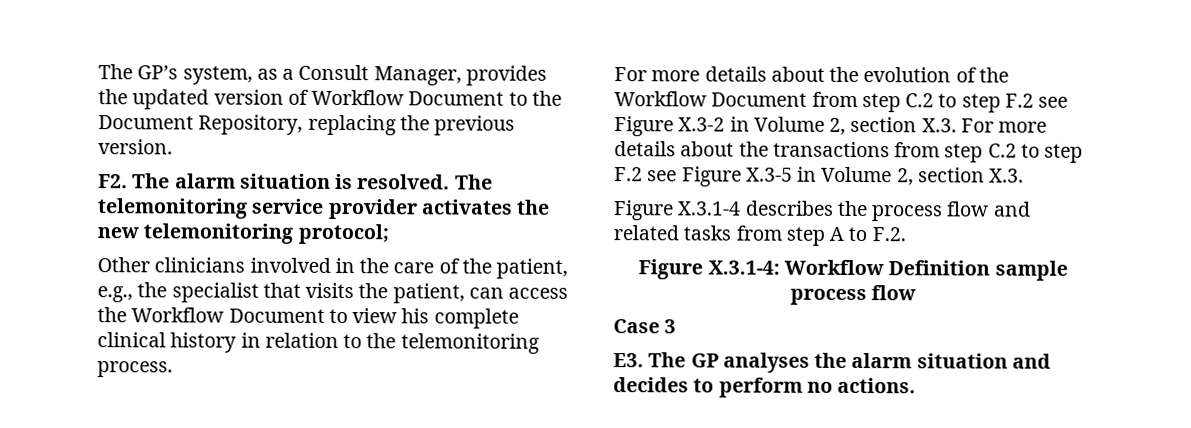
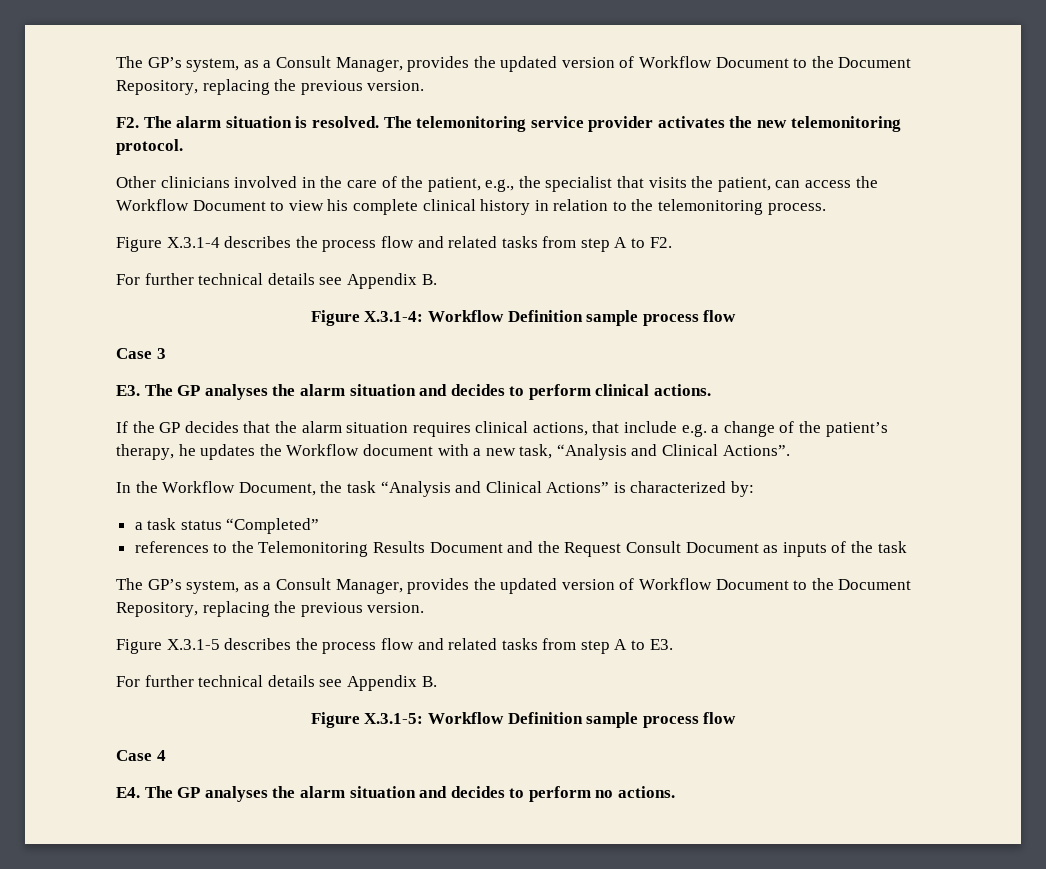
[297,223,389,245] protocol; -> [116,139,183,155] protocol.
[614,66,1009,83] [614,91,1069,113] [614,116,1048,137] [614,141,1084,163] [614,166,1025,187] // For more details about the evolution of the Workflow Document from step C.2 to step F.2 see Figure X.3-2 in Volume 2, section X.3. For more details about the transactions from step C.2 to step F.2 see Figure X.3-5 in Volume 2, section X.3. -> (826, 209) none
[871,227,906,242] F.2. -> [649,237,672,248] [116,273,437,289] F2. // For further technical details see Appendix B.
(803, 387) none -> [595,384,712,396] [116,421,888,437] [116,444,790,460] [116,481,755,497] [134,518,320,534] [134,541,907,557] [116,578,912,594] [116,601,425,617] [116,638,673,654] [116,675,437,691] [310,712,737,728] [116,750,166,761] [116,786,591,802] clinical actions. // If the GP decides that the alarm situation requires clinical actions, that include e.g. a change of the patient’s therapy, he updates the Workflow document with a new task, “Analysis and Clinical Actions”. // In the Workflow Document, the task “Analysis and Clinical Actions” is characterized by: // a task status “Completed” // references to the Telemonitoring Results Document and the Request Consult Document as inputs of the task // The GP’s system, as a Consult Manager, provides the updated version of Workflow Document to the Document Repository, replacing the previous version. // Figure X.3.1-5 describes the process flow and related tasks from step A to E3. // For further technical details see Appendix B. // Figure X.3.1-5: Workflow Definition sample process flow // Case 4 // E4. The GP analyses the alarm situation and decides to perform

